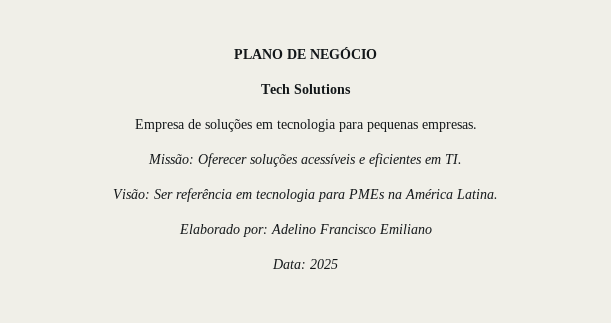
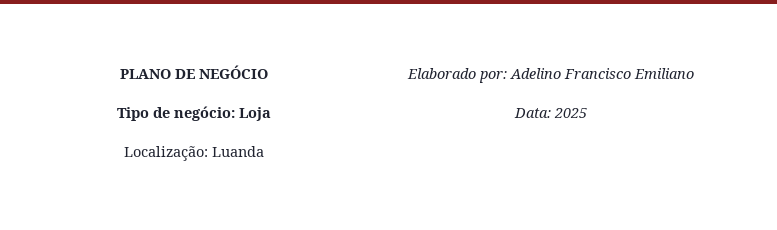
[261,84,351,94] [134,119,477,132] [148,153,462,167] [113,188,498,202] Tech Solutions // Empresa de soluções em tecnologia para pequenas empresas. // Missão: Oferecer soluções acessíveis e eficientes em TI. // Visão: Ser referência em tecnologia para PMEs na América Latina. -> [117,106,271,121] [124,146,264,161] Tipo de negócio: Loja // Localização: Luanda

